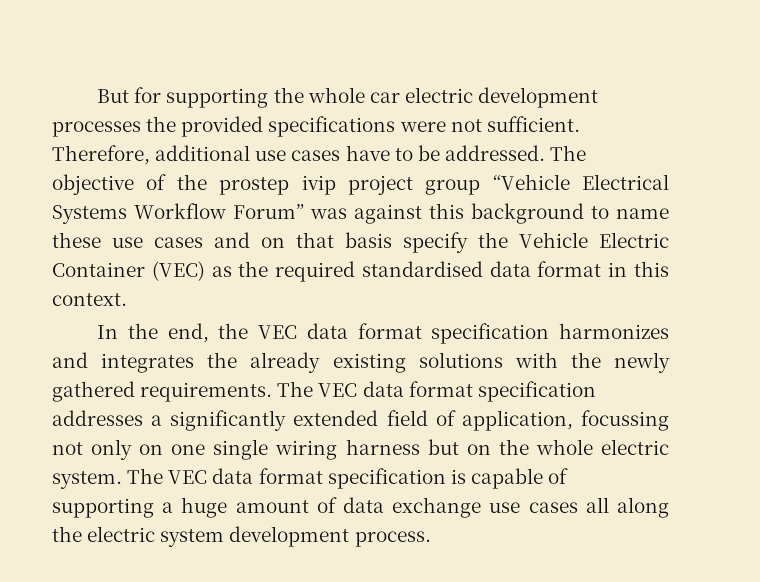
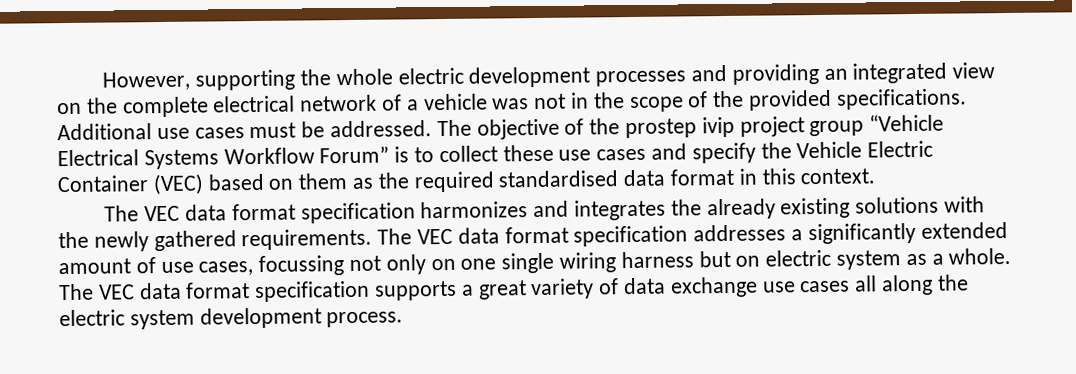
[97,87,162,103] But for -> [102,71,191,91] However,
[369,92,400,103] car -> (393, 77) none
[146,116,580,137] [52,145,413,165] the provided specifications were not sufficient. Therefore, additional use cases have to -> [690,62,996,85] [57,88,967,118] [57,122,297,141] and providing an integrated view on the complete electrical network of a vehicle was not in the scope of the provided specifications. Additional use cases must
[310,203,669,224] was against this background to name -> [394,145,498,163] is to collect
[261,232,392,248] on that basis -> (688, 151) none
(205, 271) none -> [207,173,349,191] based on them
[97,323,249,343] In the end, the -> [104,205,140,222] The
[386,410,573,431] field of application, -> [58,257,254,276] amount of use cases,
[498,439,669,455] [52,468,569,489] [52,497,309,518] the whole electric system. The VEC data format specification is capable of supporting a huge amount -> [765,247,1012,270] [59,278,595,303] electric system as a whole. The VEC data format specification supports a great variety

